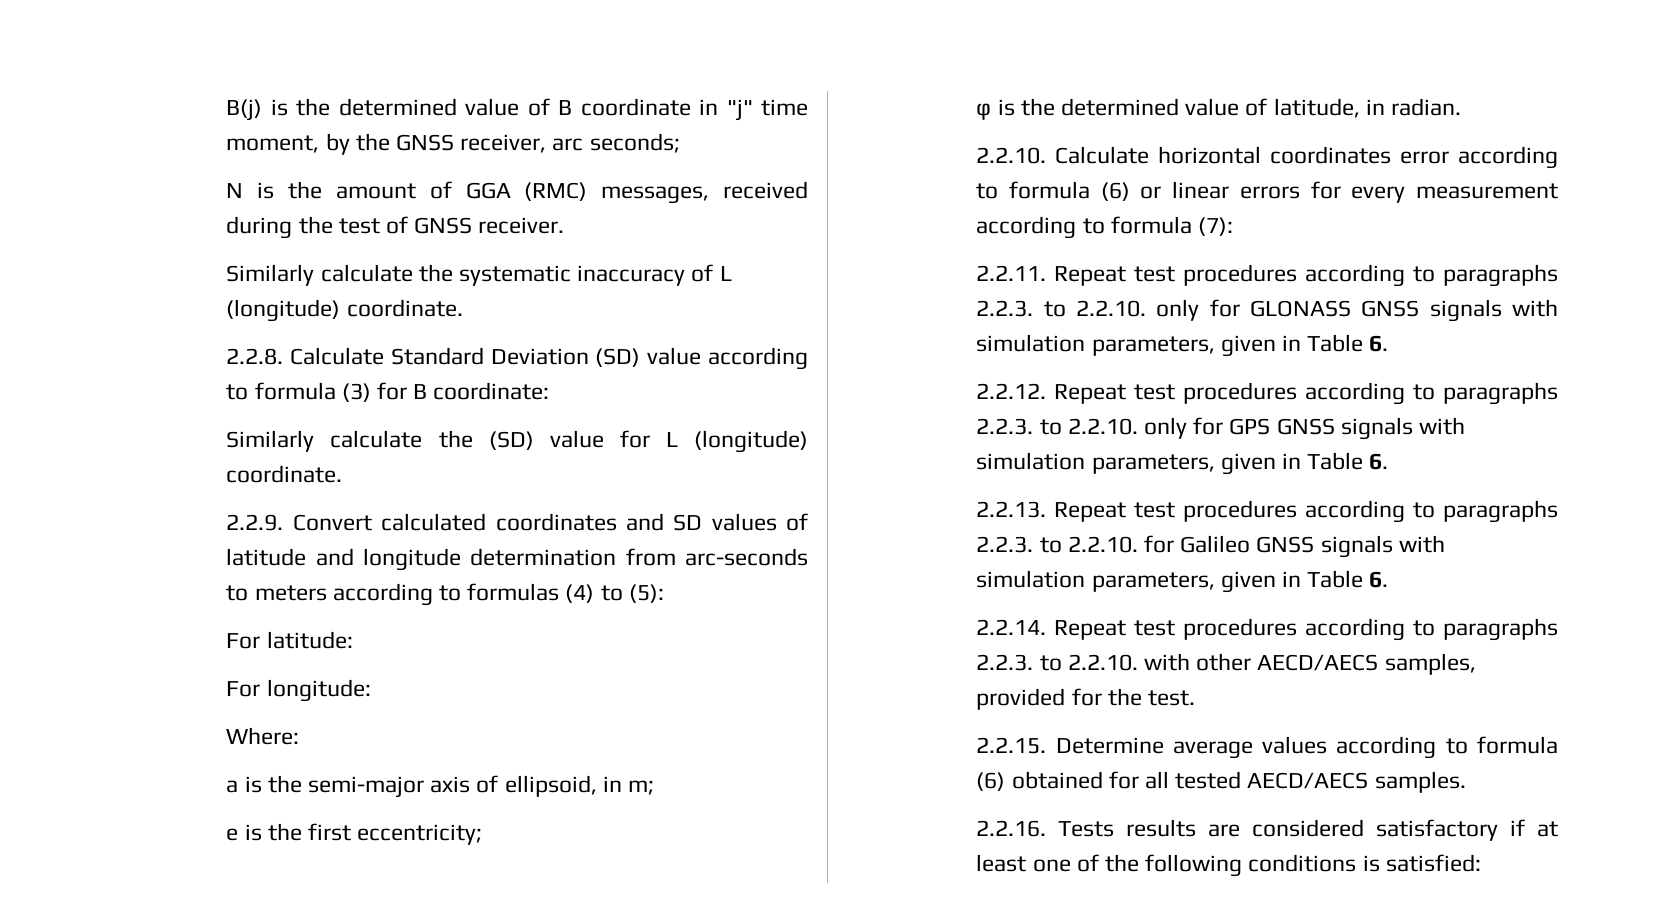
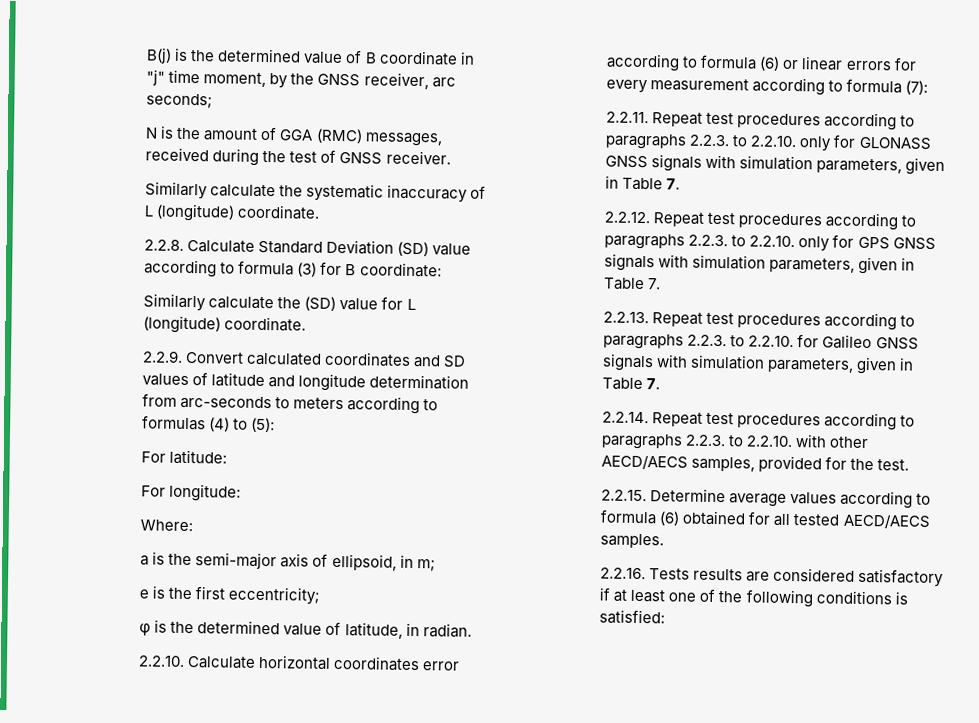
[1369,335,1389,352] 6. -> [666,178,681,190] 7.
[1369,453,1389,470] 6. -> [647,278,662,290] 7.
[1369,571,1389,588] 6. -> [646,378,661,390] 7.

